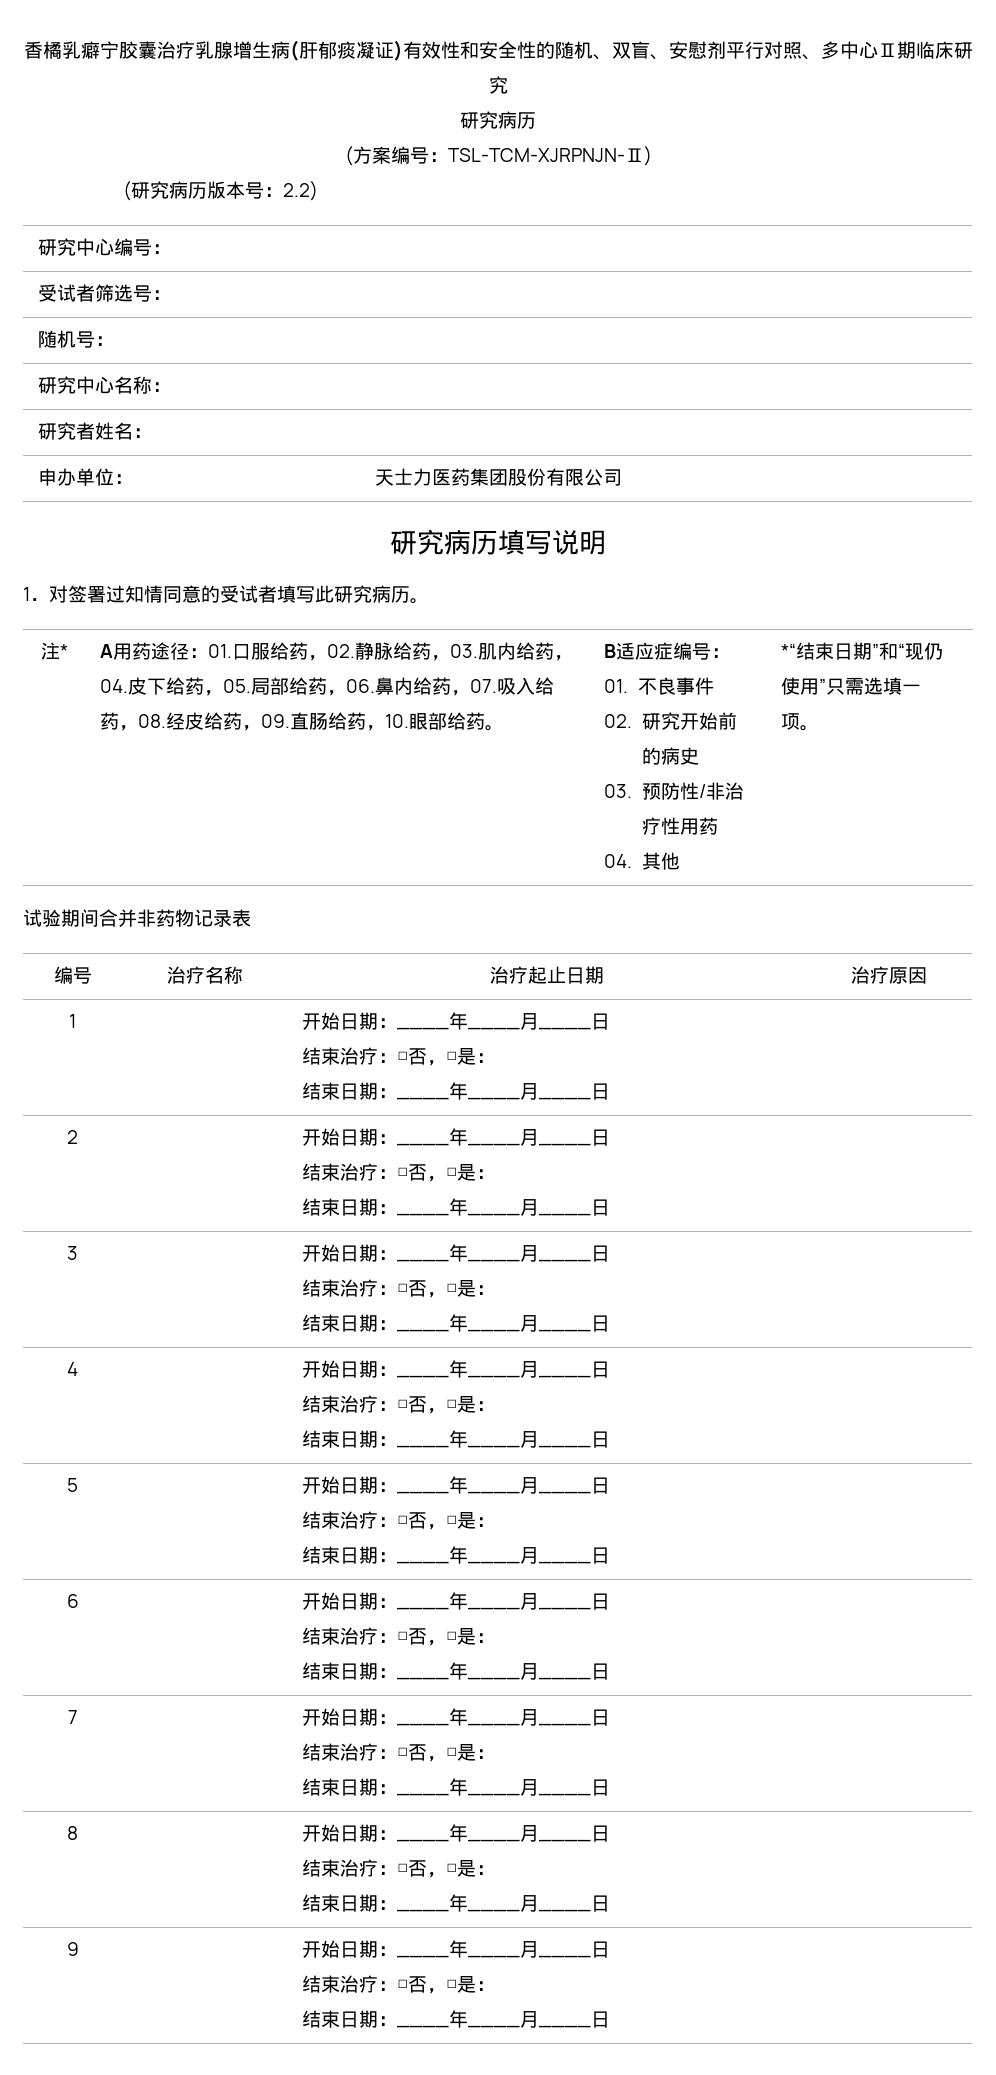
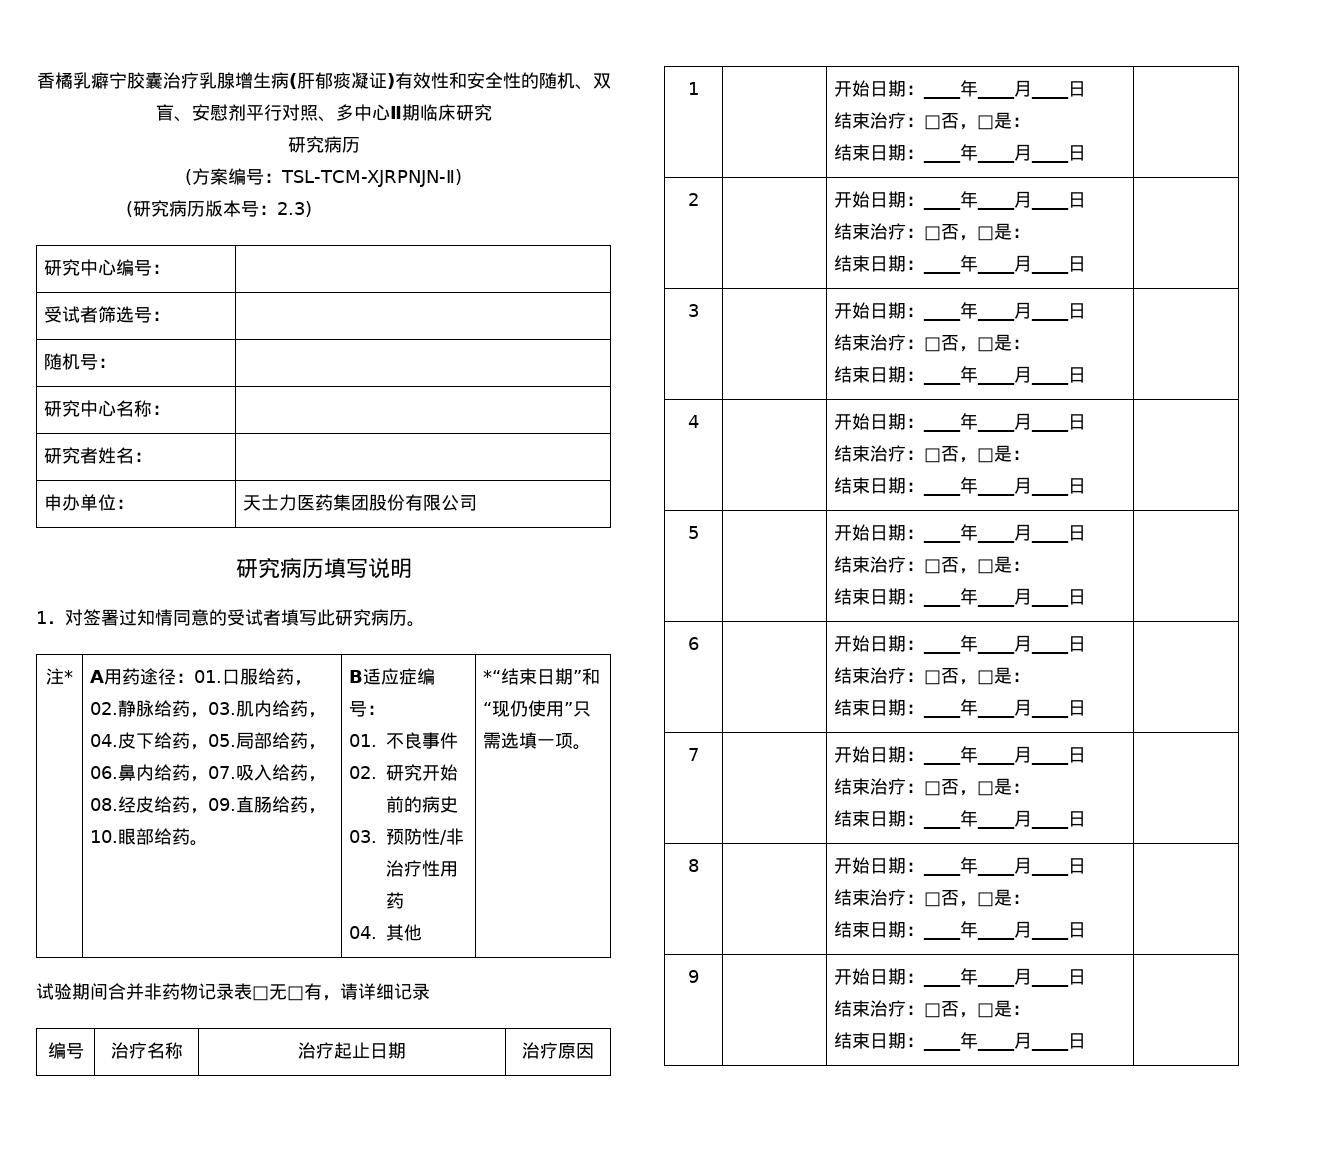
[282,181,318,201] 2.2) -> [276,201,312,217] 2.3)
(251, 918) none -> [252,983,430,1001] □无□有，请详细记录

